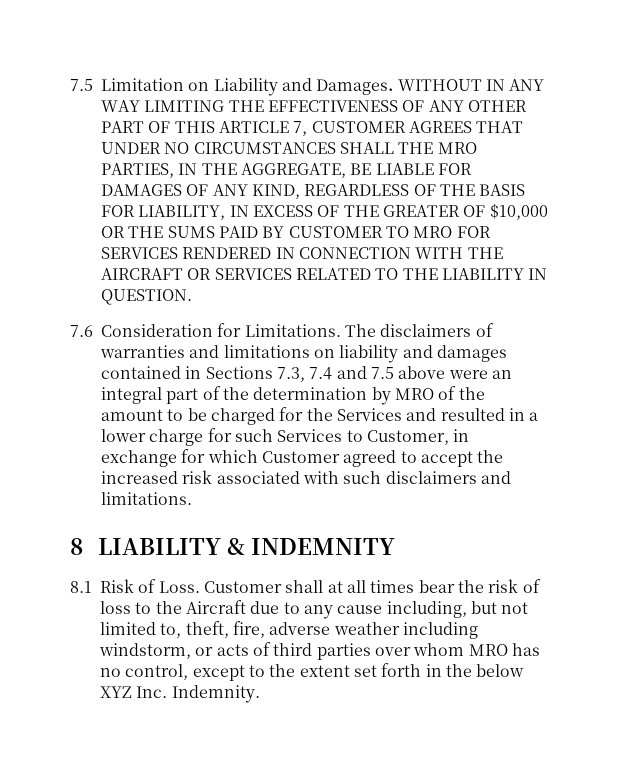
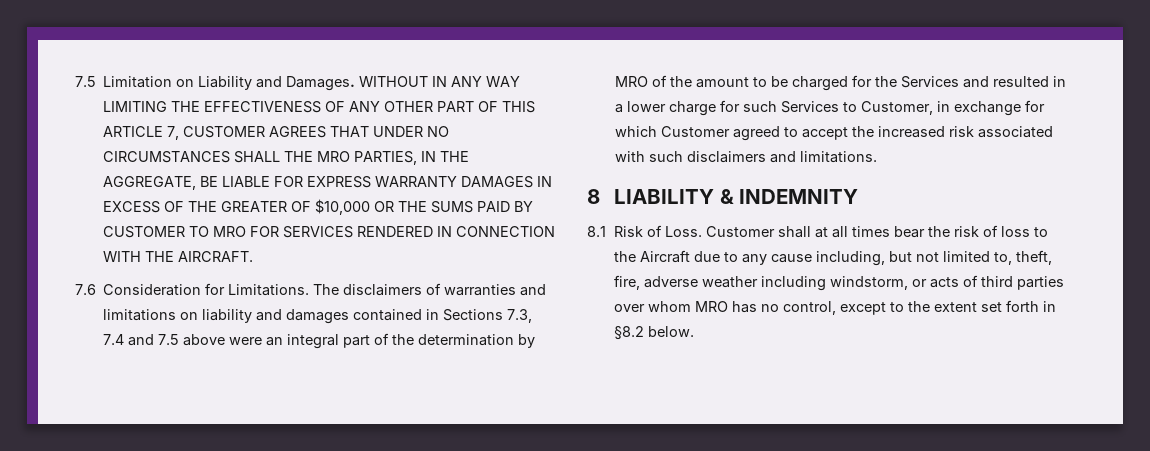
[101,184,526,199] [101,205,226,220] DAMAGES OF ANY KIND, REGARDLESS OF THE BASIS FOR LIABILITY, -> [307,176,534,188] EXPRESS WARRANTY DAMAGES
[101,268,548,280] [101,289,192,305] AIRCRAFT OR SERVICES RELATED TO THE LIABILITY IN QUESTION. -> [178,251,254,262] AIRCRAFT.
[445,664,525,677] [100,685,260,703] the below XYZ Inc. Indemnity. -> [614,326,695,340] §8.2 below.

